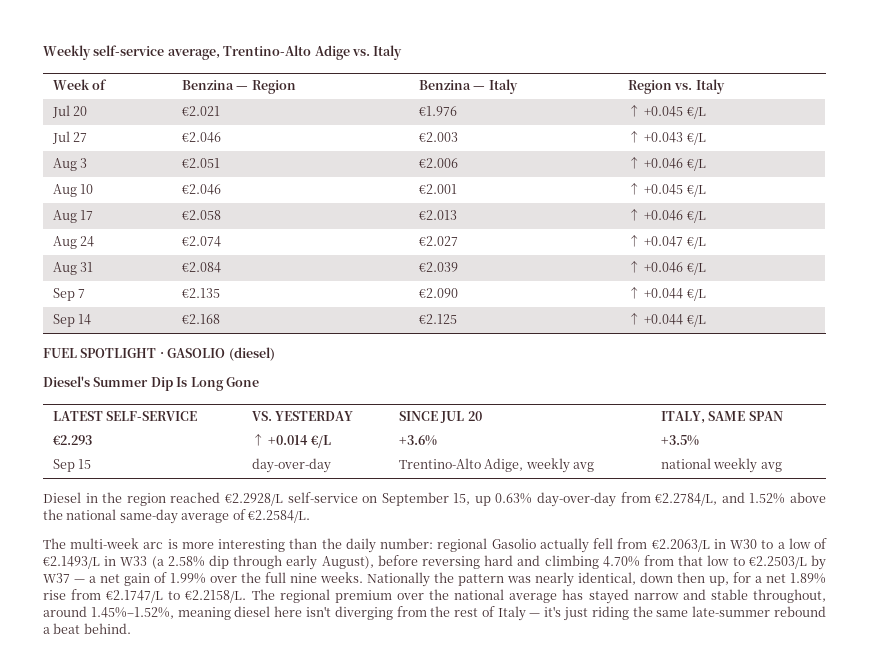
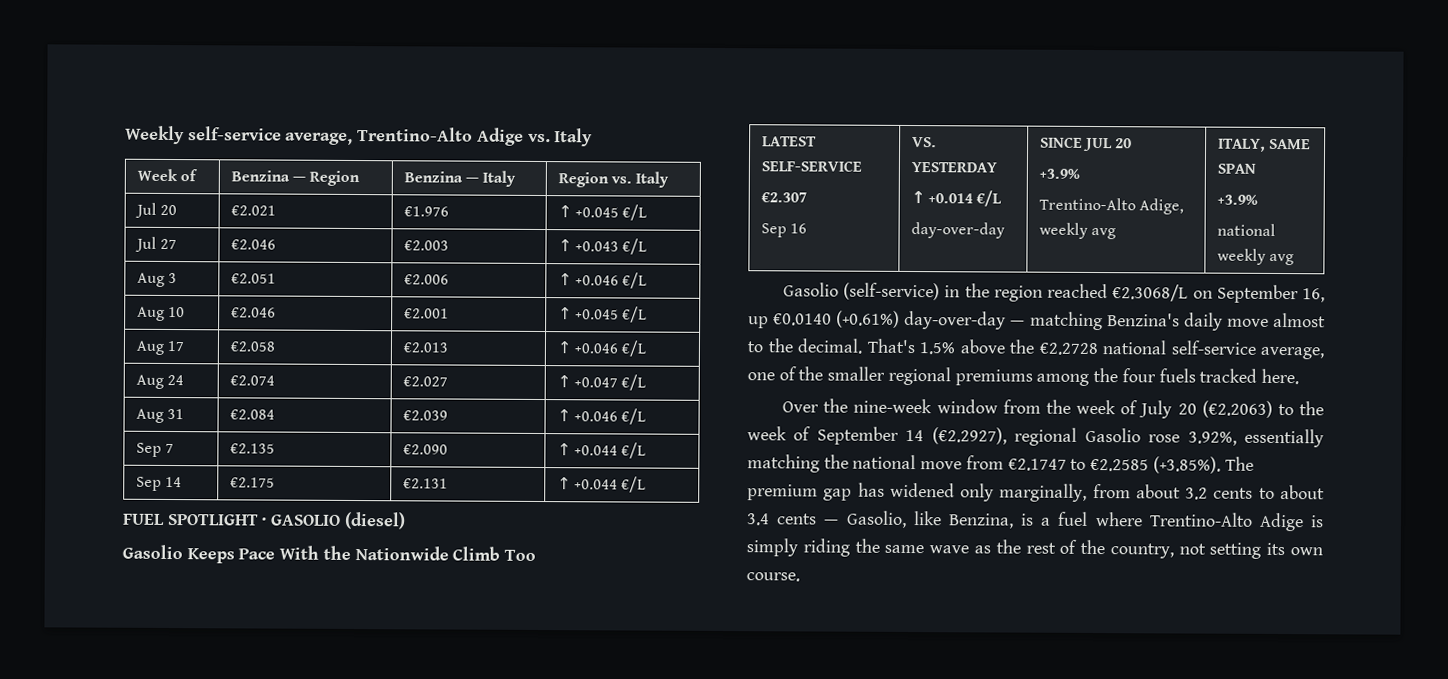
[181,314,220,324] [418,314,457,324] €2.168 | €2.125 -> [229,477,275,488] [402,478,448,489] €2.175 | €2.131
[43,376,259,391] Diesel's Summer Dip Is Long Gone -> [122,544,537,564] Gasolio Keeps Pace With the Nationwide Climb Too
[52,435,92,445] [52,459,92,472] €2.293 // Sep 15 -> [760,192,807,203] [760,223,807,238] €2.307 // Sep 16
[398,435,437,446] +3.6% -> [1038,168,1080,179] +3.9%
[660,435,699,446] +3.5% -> [1216,194,1258,205] +3.9%
[43,492,81,503] Diesel -> [783,282,941,301] Gasolio (self-service)
[224,492,827,507] [43,509,310,524] [43,538,827,553] [43,555,827,570] [43,572,826,587] [43,589,827,604] [43,606,826,621] [43,623,131,634] €2.2928/L self-service on September 15, up 0.63% day-over-day from €2.2784/L, and 1.52% above the national same-day average of €2.2584/L. // The multi-week arc is more interesting than the daily number: regional Gasolio actually fell from €2.2063/L in W30 to a low of €2.1493/L in W33 (a 2.58% dip through early August), before reversing hard and climbing 4.70% from that low to €2.2503/L by W37 — a net gain of 1.99% over the full nine weeks. Nationally the pattern was nearly identical, down then up, for a net 1.89% rise from €2.1747/L to €2.2158/L. The regional premium over the national average has stayed narrow and stable throughout, around 1.45%–1.52%, meaning diesel here isn't diverging from the rest of Italy — it's just riding the same late-summer rebound a beat behind. -> [1112,284,1325,304] [748,310,1326,331] [747,338,1324,360] [747,366,1299,386] [782,398,1324,419] [747,426,1324,448] [747,454,1254,474] [747,482,1325,502] [746,510,1324,532] [746,538,1323,559] [746,572,800,582] €2.3068/L on September 16, up €0.0140 (+0.61%) day-over-day — matching Benzina's daily move almost to the decimal. That's 1.5% above the €2.2728 national self-service average, one of the smaller regional premiums among the four fuels tracked here. // Over the nine-week window from the week of July 20 (€2.2063) to the week of September 14 (€2.2927), regional Gasolio rose 3.92%, essentially matching the national move from €2.1747 to €2.2585 (+3.85%). The premium gap has widened only marginally, from about 3.2 cents to about 3.4 cents — Gasolio, like Benzina, is a fuel where Trentino-Alto Adige is simply riding the same wave as the rest of the country, not setting its own course.

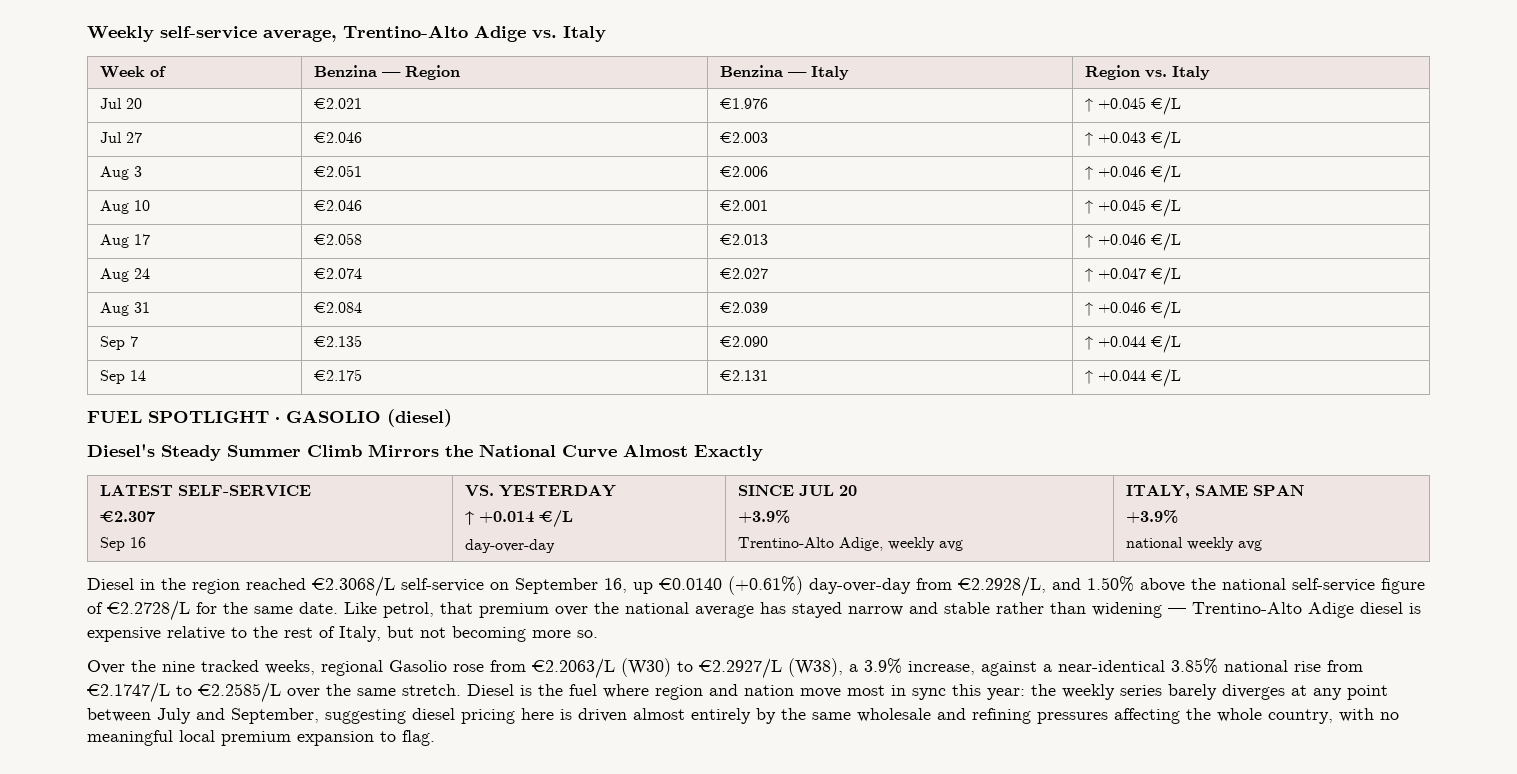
[122,544,537,564] Gasolio Keeps Pace With the Nationwide Climb Too -> [87,444,763,461] Diesel's Steady Summer Climb Mirrors the National Curve Almost Exactly
[783,282,941,301] Gasolio (self-service) -> [87,578,134,590] Diesel
(1189, 293) none -> [401,578,484,592] self-service
[1010,311,1326,331] [747,338,1324,360] [747,366,1299,386] [782,398,1324,419] [747,426,1324,448] [747,454,1254,474] [747,482,1325,502] [746,510,1324,532] [746,538,1323,559] [746,572,800,582] — matching Benzina's daily move almost to the decimal. That's 1.5% above the €2.2728 national self-service average, one of the smaller regional premiums among the four fuels tracked here. // Over the nine-week window from the week of July 20 (€2.2063) to the week of September 14 (€2.2927), regional Gasolio rose 3.92%, essentially matching the national move from €2.1747 to €2.2585 (+3.85%). The premium gap has widened only marginally, from about 3.2 cents to about 3.4 cents — Gasolio, like Benzina, is a fuel where Trentino-Alto Adige is simply riding the same wave as the rest of the country, not setting its own course. -> [916,576,1425,597] [87,600,1421,621] [87,626,598,642] [87,658,1363,679] [87,682,1388,703] [87,708,1399,724] [87,730,435,746] from €2.2928/L, and 1.50% above the national self-service figure of €2.2728/L for the same date. Like petrol, that premium over the national average has stayed narrow and stable rather than widening — Trentino-Alto Adige diesel is expensive relative to the rest of Italy, but not becoming more so. // Over the nine tracked weeks, regional Gasolio rose from €2.2063/L (W30) to €2.2927/L (W38), a 3.9% increase, against a near-identical 3.85% national rise from €2.1747/L to €2.2585/L over the same stretch. Diesel is the fuel where region and nation move most in sync this year: the weekly series barely diverges at any point between July and September, suggesting diesel pricing here is driven almost entirely by the same wholesale and refining pressures affecting the whole country, with no meaningful local premium expansion to flag.

